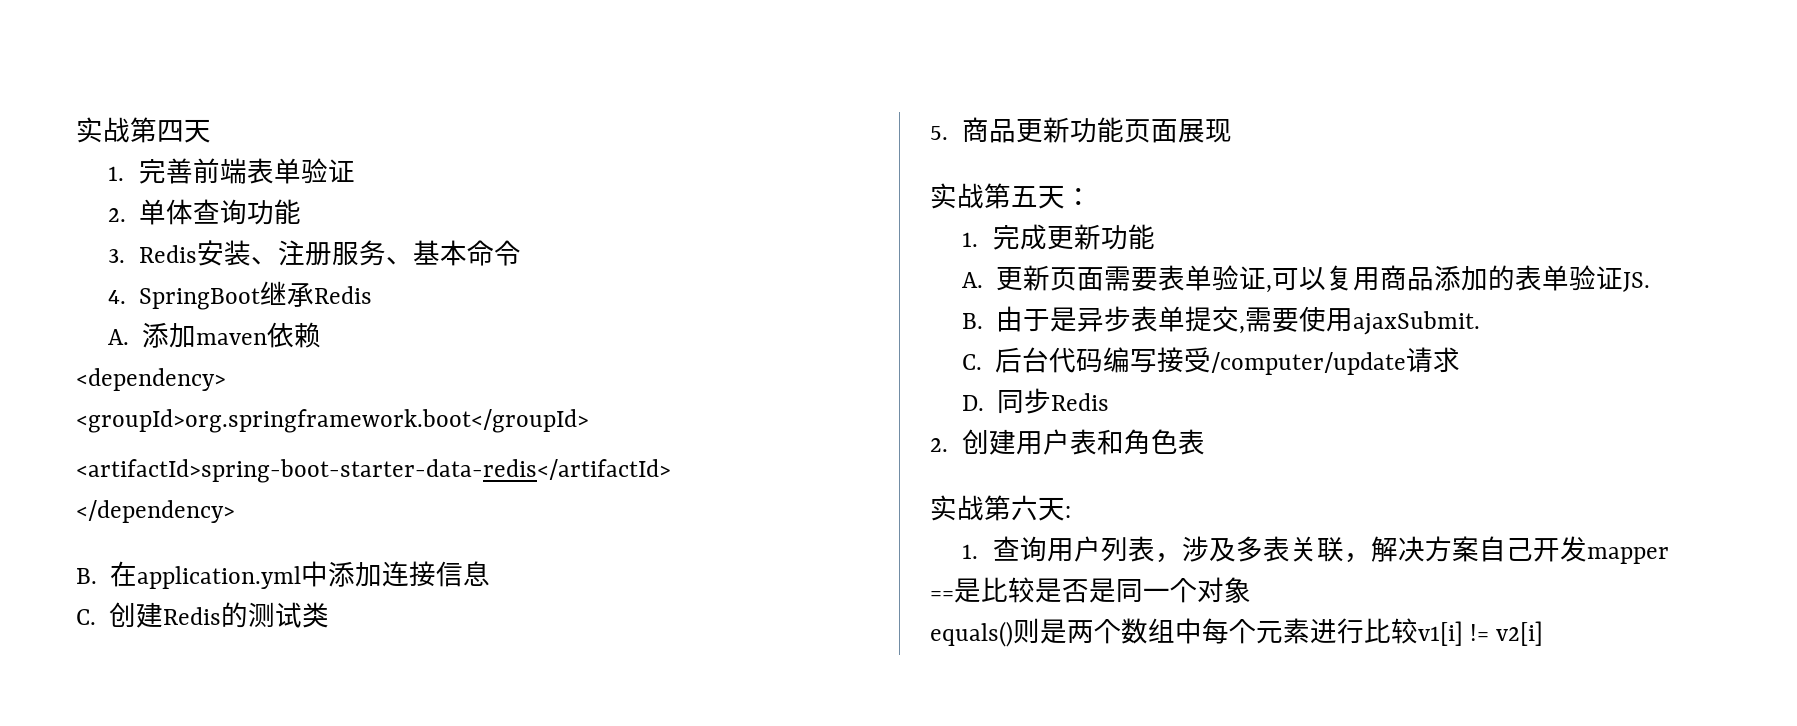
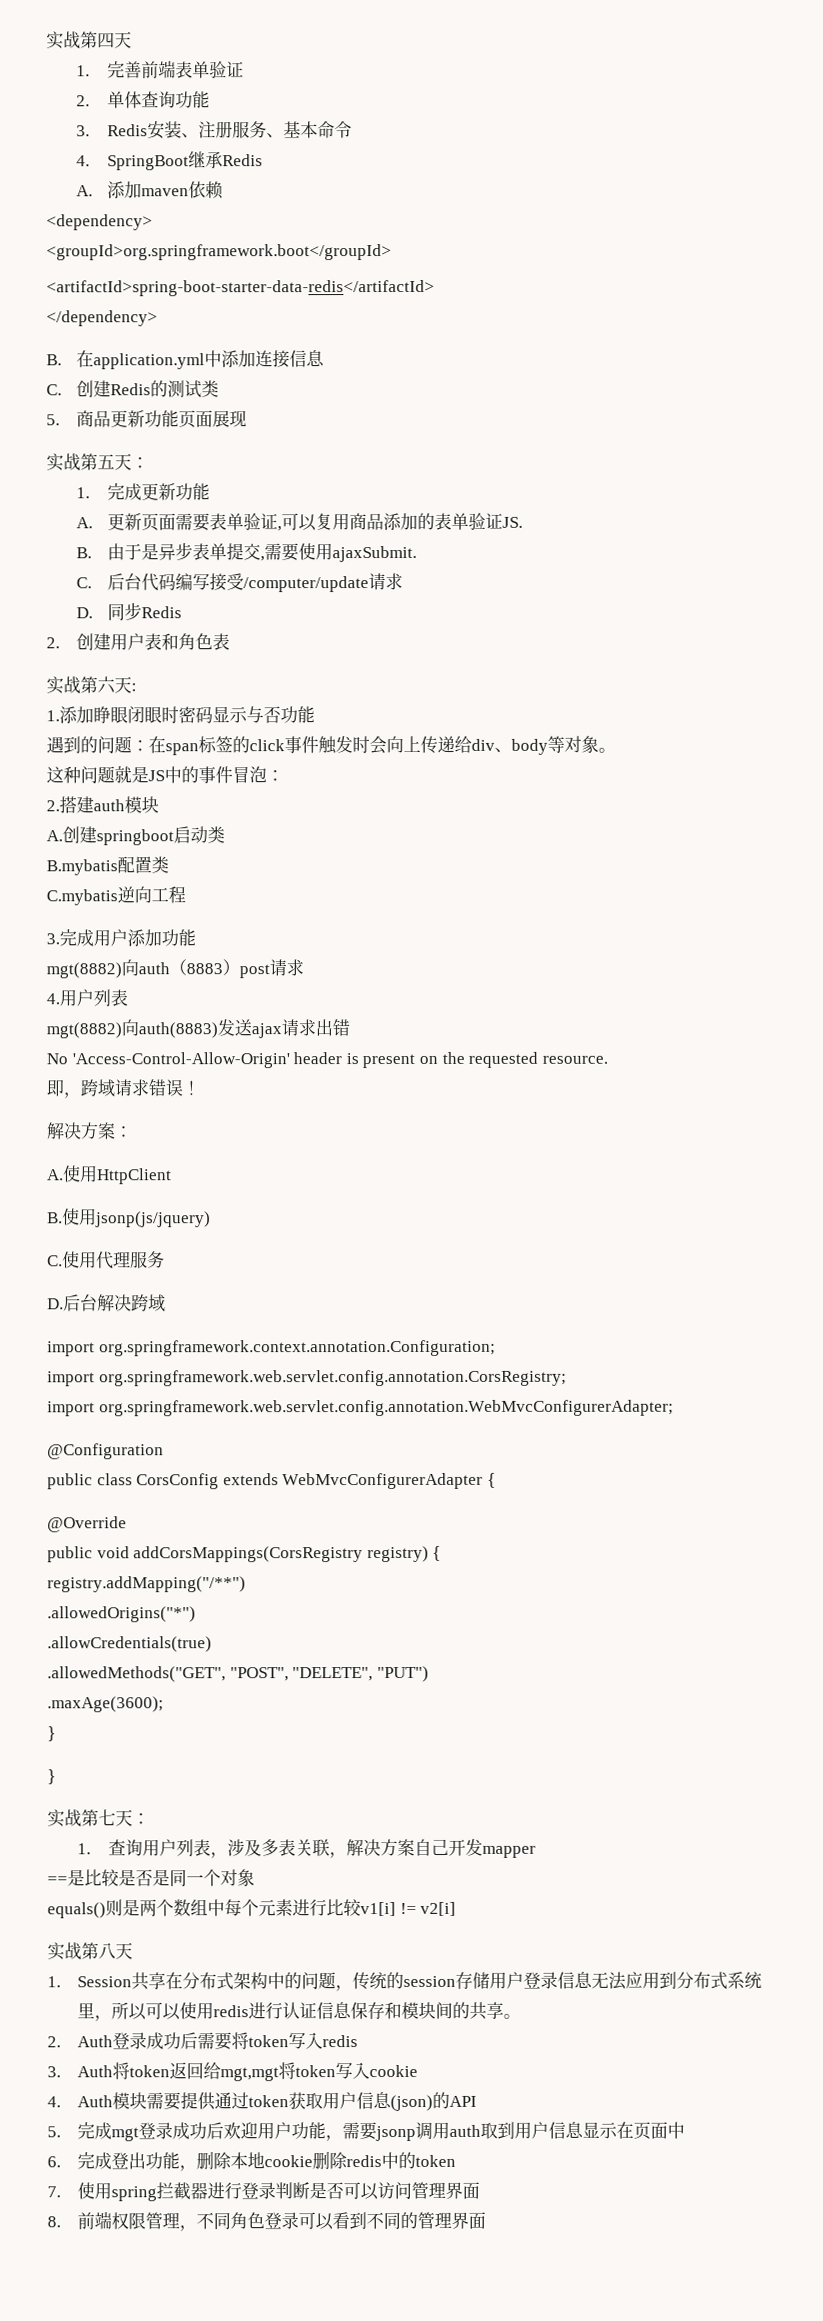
(1071, 512) none -> [46,706,315,724] [46,735,616,756] [46,765,284,784] [46,796,159,814] [46,826,225,846] [46,856,169,876] [46,886,186,906] [46,929,196,947] [46,959,304,979] [46,989,128,1007] [46,1019,350,1039] [46,1051,608,1069] [46,1079,200,1099] [46,1122,132,1140] [47,1165,172,1185] [47,1208,211,1228] [47,1251,165,1270] [47,1294,166,1313] [47,1339,496,1357] [47,1369,567,1387] [47,1399,674,1417] [47,1443,164,1460] [47,1472,496,1490] [47,1516,127,1533] [47,1545,442,1563] [47,1576,246,1593] [47,1606,196,1623] [47,1636,212,1653] [47,1665,429,1683] [47,1696,164,1713] [47,1726,56,1742] [47,1769,56,1785] [47,1809,150,1828] // 1.添加睁眼闭眼时密码显示与否功能 // 遇到的问题：在span标签的click事件触发时会向上传递给div、body等对象。 // 这种问题就是JS中的事件冒泡： // 2.搭建auth模块 // A.创建springboot启动类 // B.mybatis配置类 // C.mybatis逆向工程 // 3.完成用户添加功能 // mgt(8882)向auth（8883）post请求 // 4.用户列表 // mgt(8882)向auth(8883)发送ajax请求出错 // No 'Access-Control-Allow-Origin' header is present on the requested resource. // 即，跨域请求错误！ // 解决方案： // A.使用HttpClient // B.使用jsonp(js/jquery) // C.使用代理服务 // D.后台解决跨域 // import org.springframework.context.annotation.Configuration; // import org.springframework.web.servlet.config.annotation.CorsRegistry; // import org.springframework.web.servlet.config.annotation.WebMvcConfigurerAdapter; // @Configuration // public class CorsConfig extends WebMvcConfigurerAdapter { // @Override // public void addCorsMappings(CorsRegistry registry) { // registry.addMapping("/**") // .allowedOrigins("*") // .allowCredentials(true) // .allowedMethods("GET", "POST", "DELETE", "PUT") // .maxAge(3600); // } // } // 实战第七天：
(1544, 633) none -> [47,1942,133,1961] [47,1971,763,1992] [77,2001,522,2022] [47,2032,359,2051] [47,2062,419,2082] [47,2091,478,2112] [47,2121,686,2142] [47,2151,457,2172] [47,2181,481,2202] [47,2211,487,2232] // 实战第八天 // 1. Session共享在分布式架构中的问题，传统的session存储用户登录信息无法应用到分布式系统里，所以可以使用redis进行认证信息保存和模块间的共享。 // 2. Auth登录成功后需要将token写入redis // 3. Auth将token返回给mgt,mgt将token写入cookie // 4. Auth模块需要提供通过token获取用户信息(json)的API // 5.完成mgt登录成功后欢迎用户功能，需要jsonp调用auth取到用户信息显示在页面中 // 6.完成登出功能，删除本地cookie删除redis中的token // 7.使用spring拦截器进行登录判断是否可以访问管理界面 // 8.前端权限管理，不同角色登录可以看到不同的管理界面

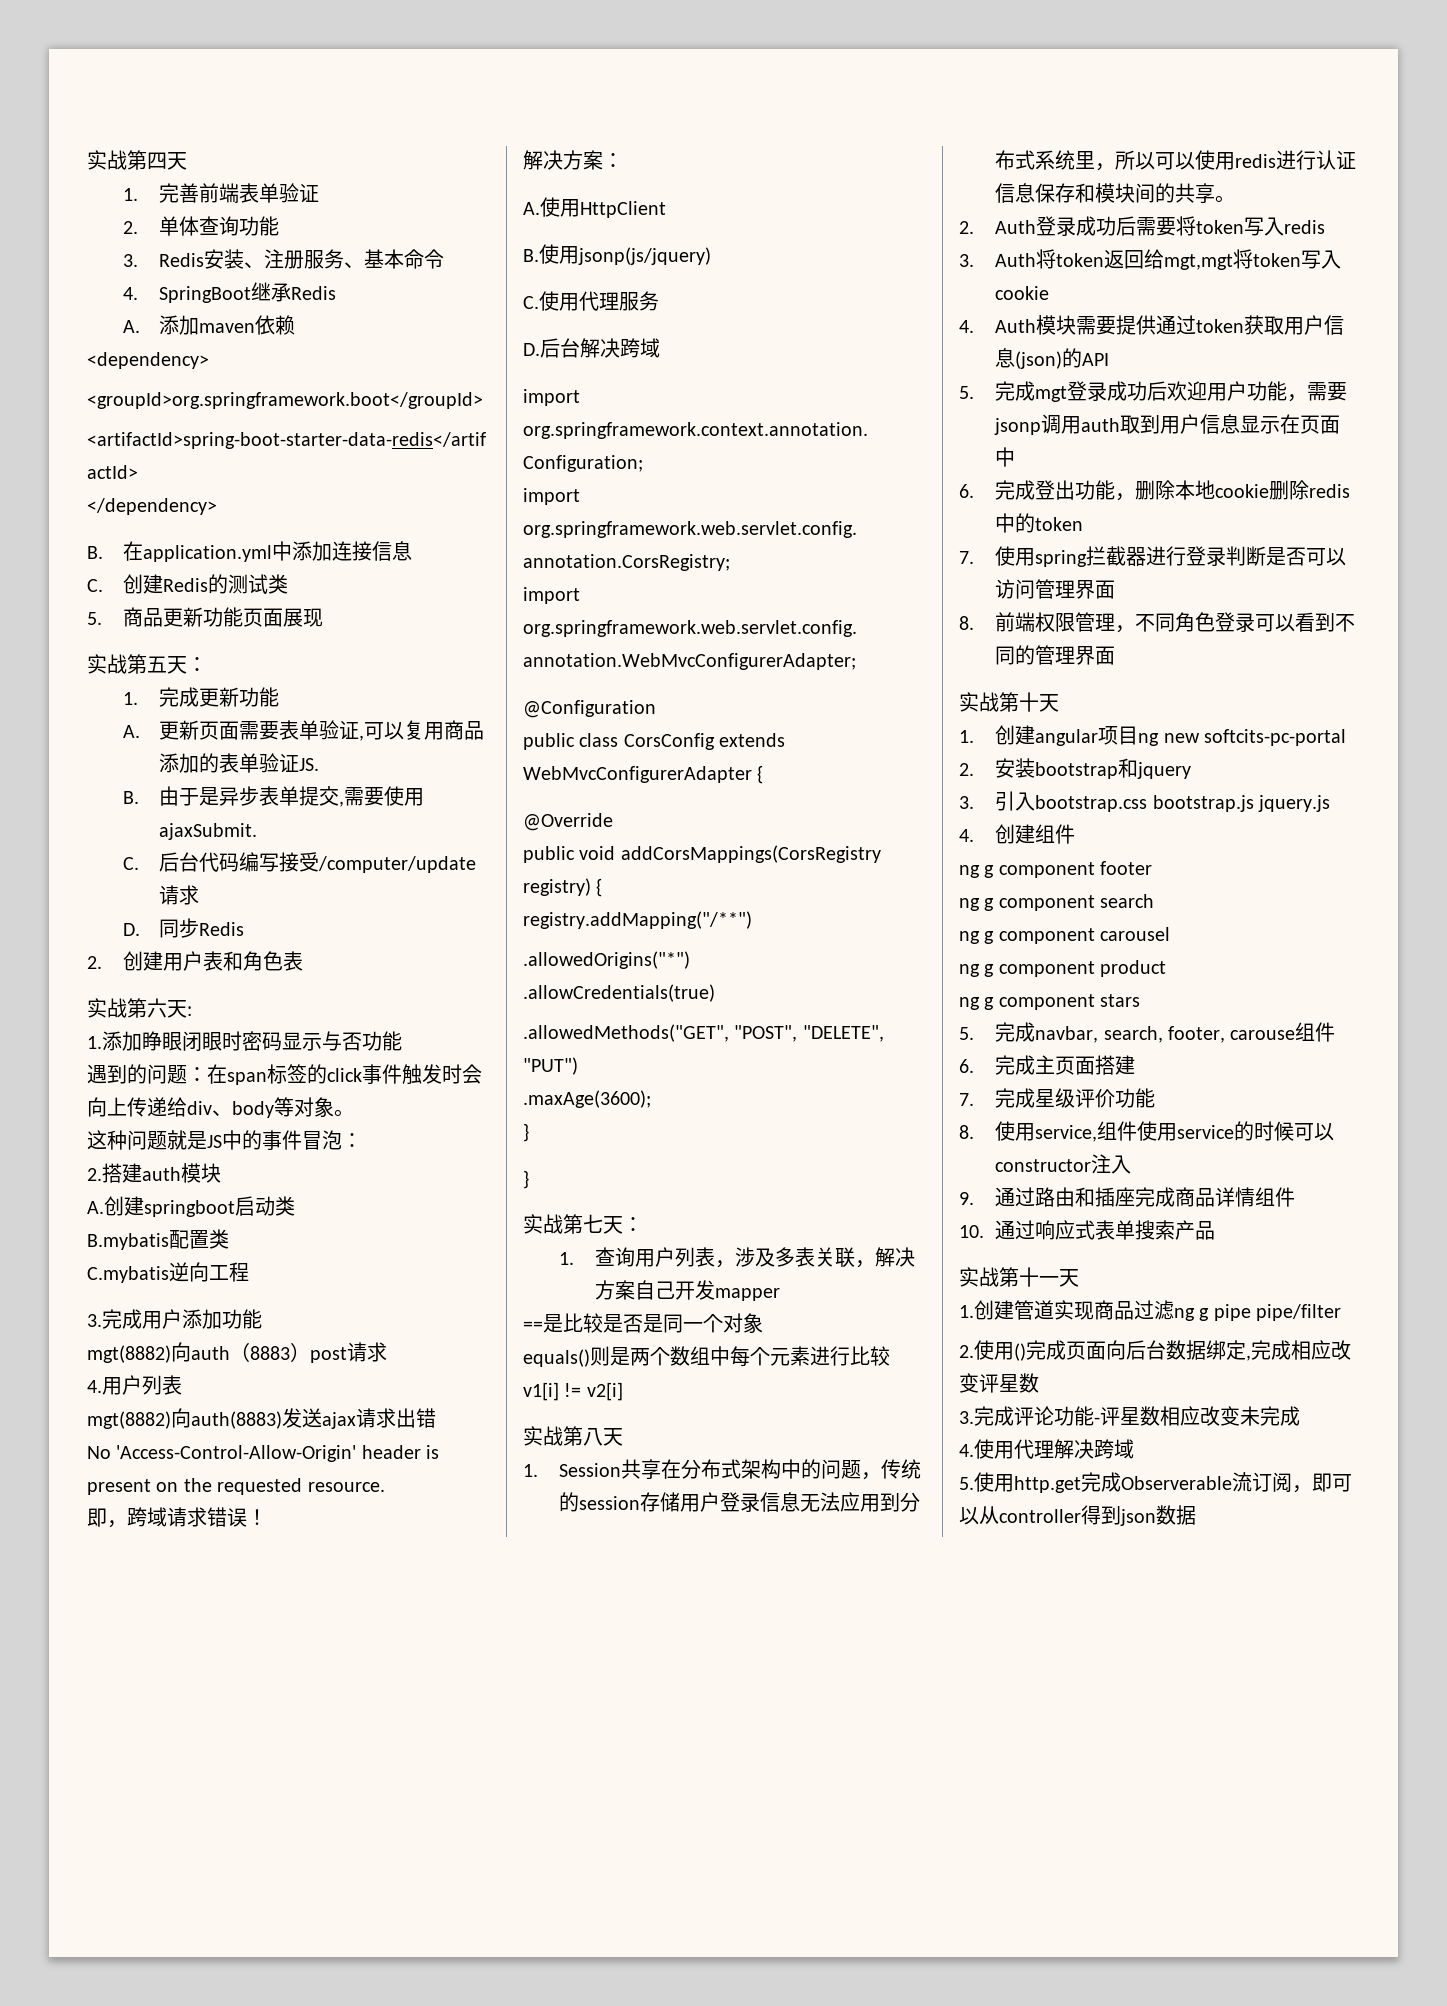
(487, 2220) none -> [959,692,1059,712] [959,725,1346,746] [959,758,1192,779] [959,791,1330,812] [959,824,1076,844] [959,861,1153,878] [959,894,1155,911] [959,927,1171,944] [959,960,1167,977] [959,994,1141,1010] [959,1022,1336,1043] [959,1055,1136,1075] [959,1088,1156,1108] [959,1121,1335,1142] [995,1154,1132,1174] [959,1187,1296,1207] [959,1220,1216,1240] [959,1267,1079,1287] [959,1300,1342,1321] [959,1340,1351,1361] [959,1373,1039,1393] [959,1406,1300,1426] [959,1439,1134,1459] [959,1472,1352,1493] [959,1505,1196,1526] // 实战第十天 // 1.创建angular项目ng new softcits-pc-portal // 2.安装bootstrap和jquery // 3.引入bootstrap.css bootstrap.js jquery.js // 4.创建组件 // ng g component footer // ng g component search // ng g component carousel // ng g component product // ng g component stars // 5.完成navbar, search, footer, carouse组件 // 6.完成主页面搭建 // 7.完成星级评价功能 // 8.使用service,组件使用service的时候可以constructor注入 // 9.通过路由和插座完成商品详情组件 // 10.通过响应式表单搜索产品 // 实战第十一天 // 1.创建管道实现商品过滤ng g pipe pipe/filter // 2.使用()完成页面向后台数据绑定,完成相应改变评星数 // 3.完成评论功能-评星数相应改变未完成 // 4.使用代理解决跨域 // 5.使用http.get完成Observerable流订阅，即可以从controller得到json数据

